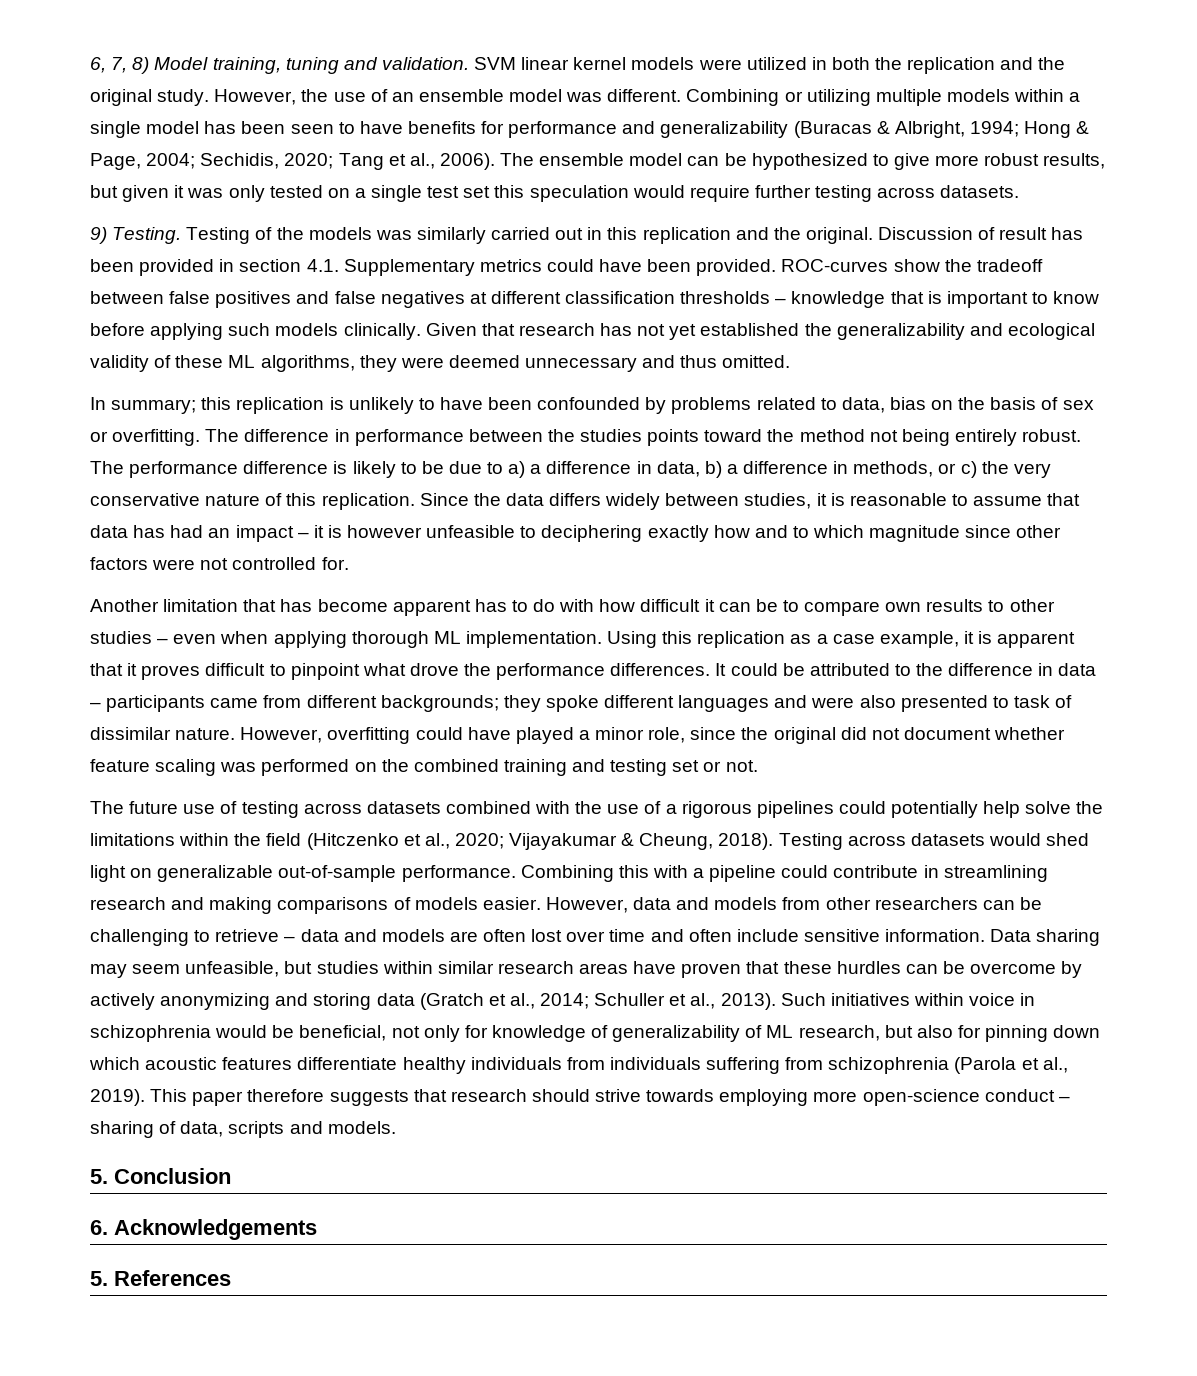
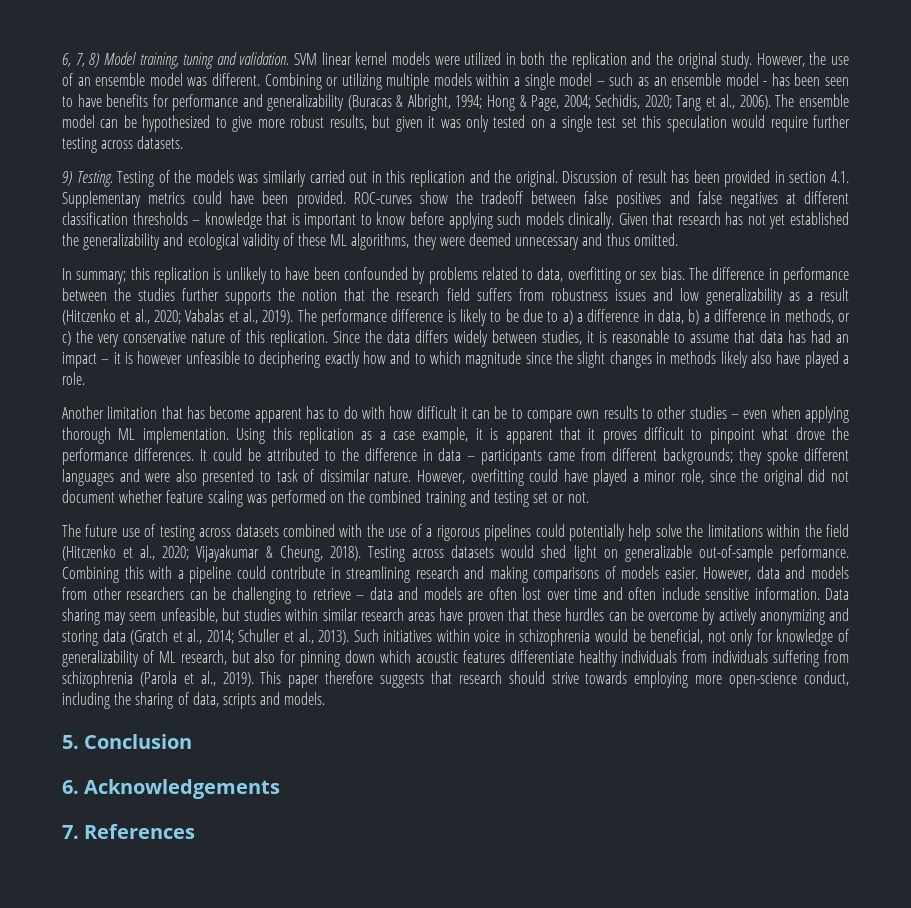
(200, 127) none -> [596,73,768,86] – such as an ensemble model -
[889,397,1094,410] [90,429,201,446] bias on the basis of sex or overfitting. -> [567,267,685,284] overfitting or sex bias.
[647,429,1082,446] points toward the method not being entirely robust. -> [182,288,849,305] [62,309,294,325] further supports the notion that the research field suffers from robustness issues and low generalizability as a result (Hitczenko et al., 2020; Vabalas et al., 2019).
[1016,525,1062,538] [90,557,349,570] other factors were not controlled for. -> [555,351,850,368] [62,372,85,385] the slight changes in methods likely also have played a role.
[984,1089,1070,1102] conduct – -> [803,671,849,686] [62,692,132,709] conduct, including the
[90,1271,108,1286] 5. -> [62,825,79,839] 7.

